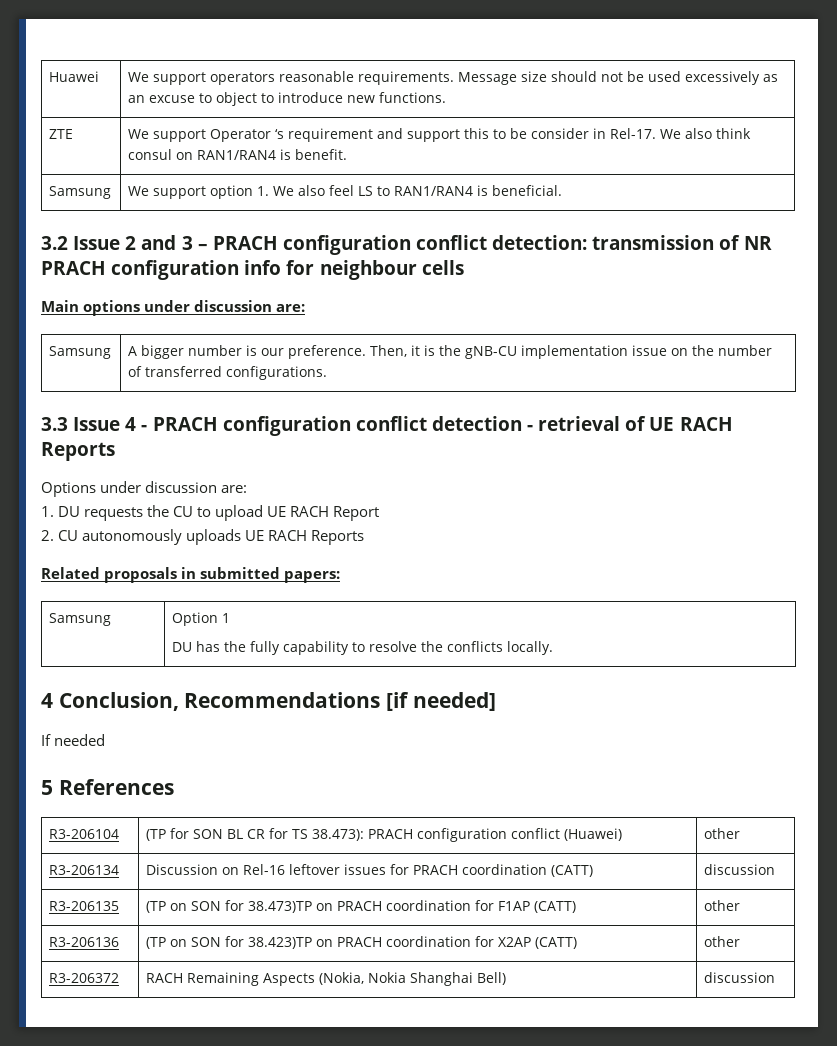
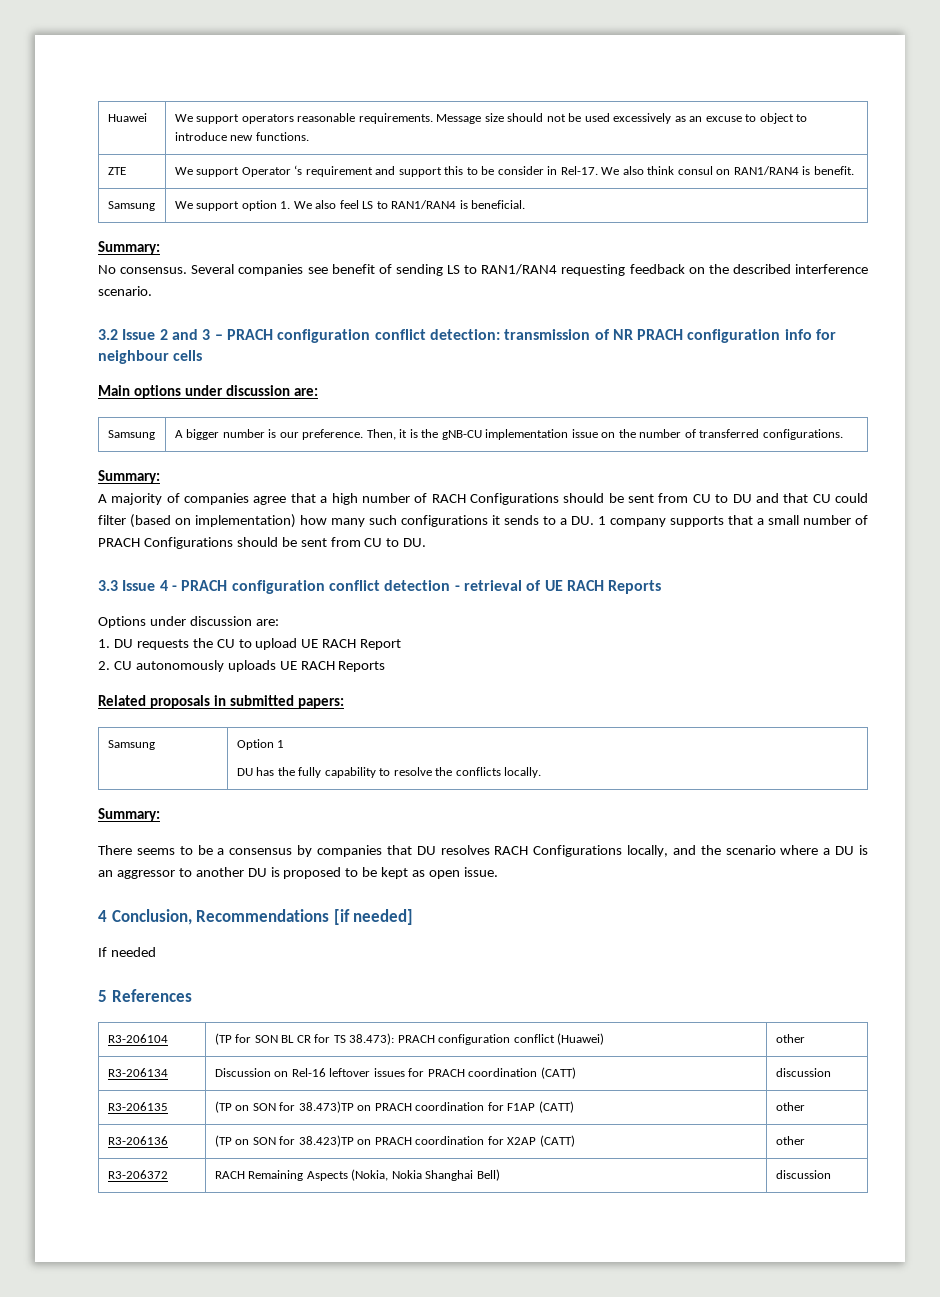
(563, 190) none -> [98,241,160,255] [98,264,868,276] [98,286,152,296] // Summary: // No consensus. Several companies see benefit of sending LS to RAN1/RAN4 requesting feedback on the described interference scenario.
(328, 373) none -> [98,470,160,484] [98,493,869,505] [98,514,868,528] [98,537,427,549] // Summary: // A majority of companies agree that a high number of RACH Configurations should be sent from CU to DU and that CU could filter (based on implementation) how many such configurations it sends to a DU. 1 company supports that a small number of PRACH Configurations should be sent from CU to DU.
(554, 648) none -> [98,808,160,822] [98,845,869,857] [98,867,498,879] // Summary: // There seems to be a consensus by companies that DU resolves RACH Configurations locally, and the scenario where a DU is an aggressor to another DU is proposed to be kept as open issue.

